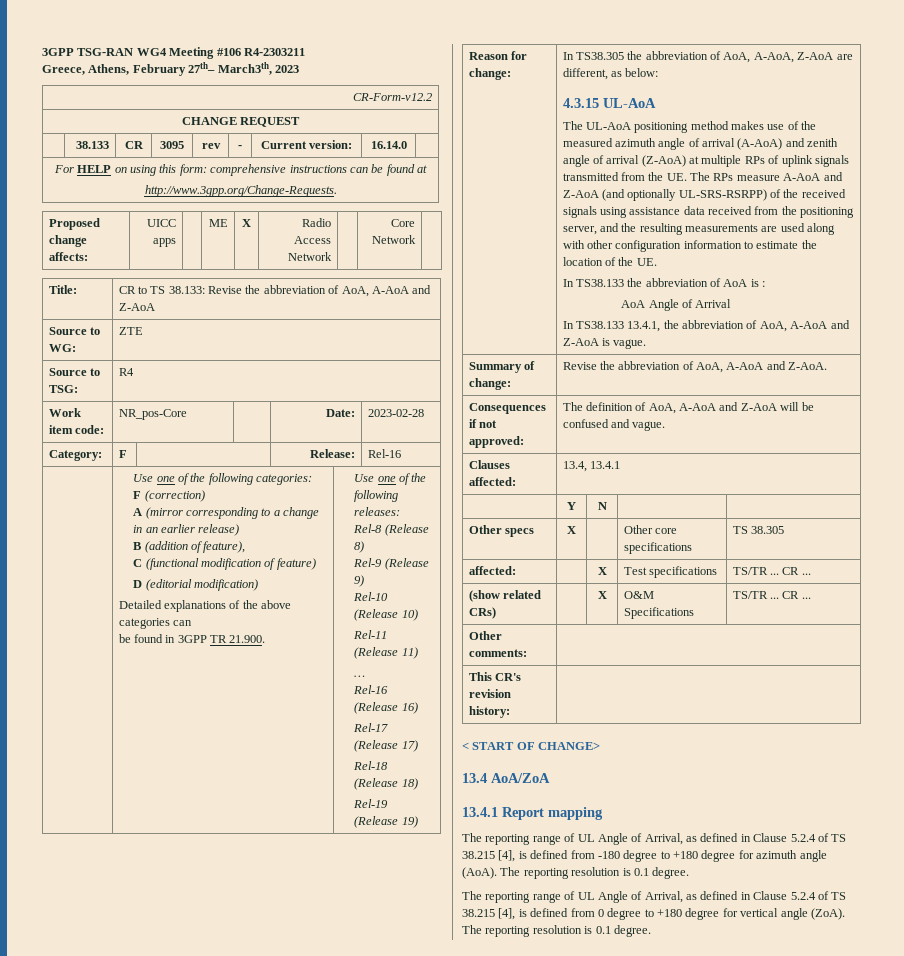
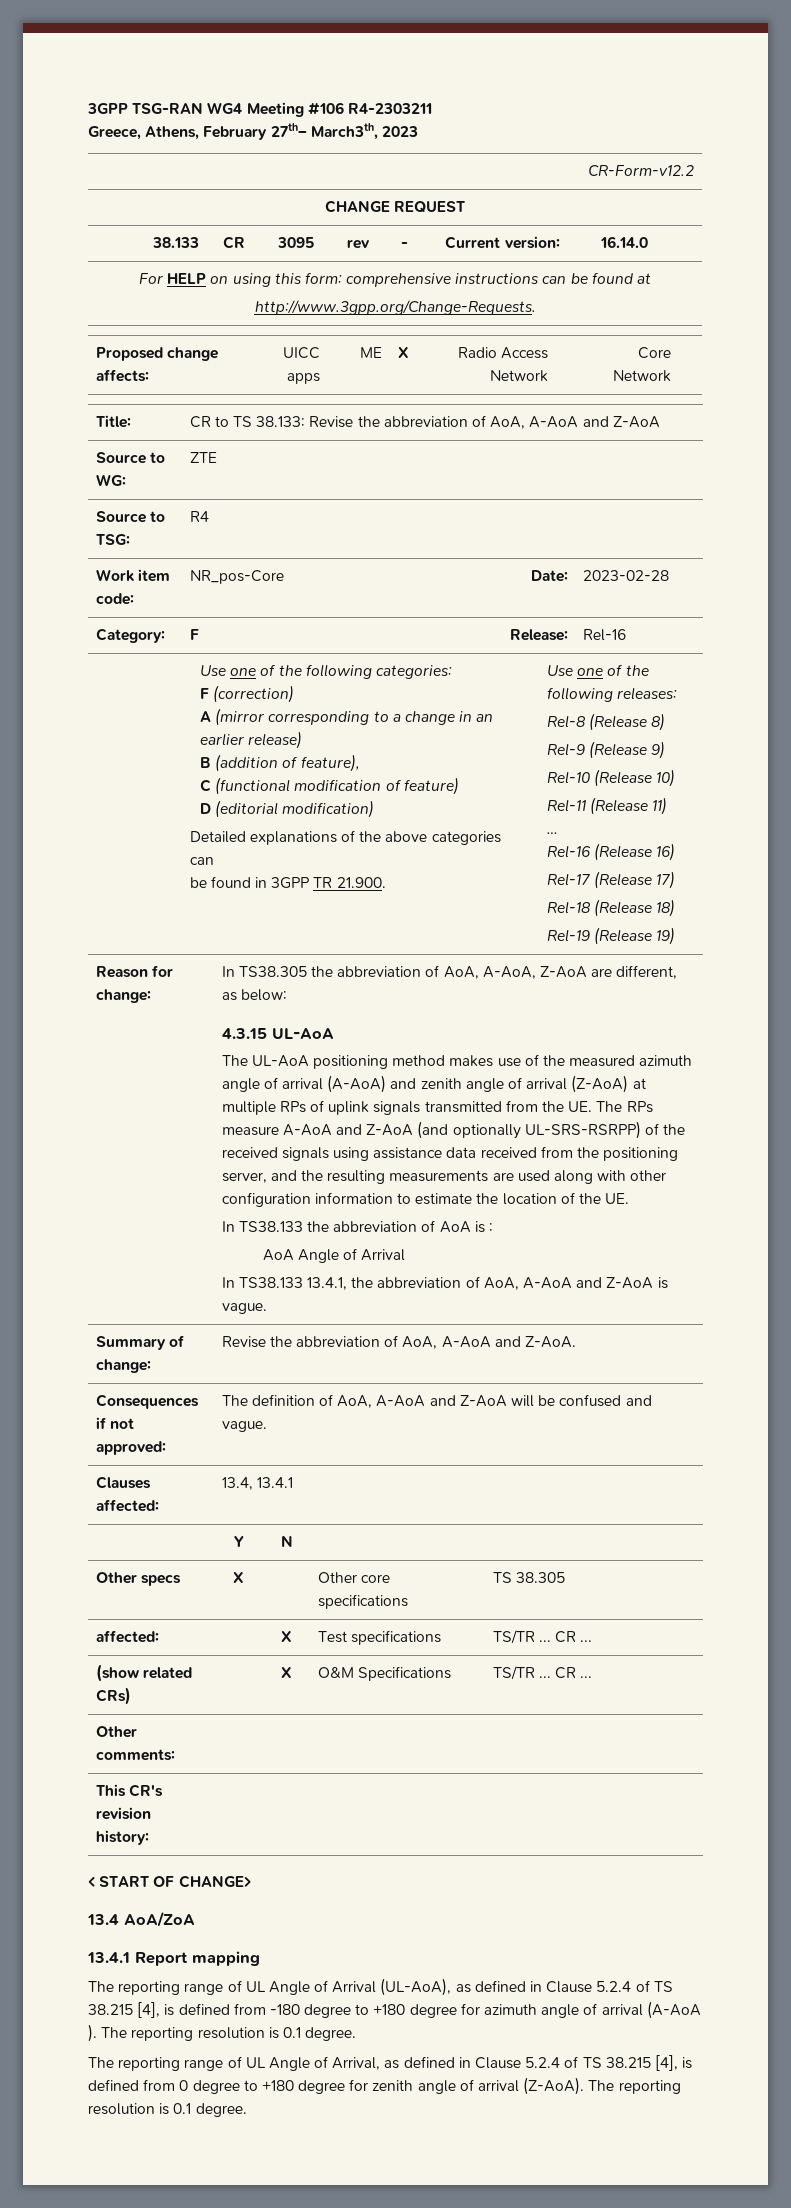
[644,833,683,845] Arrival, -> [332,1978,452,1996] Arrival (UL-AoA),
[462,867,497,879] (AoA). -> [583,2001,701,2019] [88,2024,97,2042] of arrival (A-AoA ).
[740,908,845,920] vertical angle (ZoA). -> [372,2077,585,2095] zenith angle of arrival (Z-AoA).

